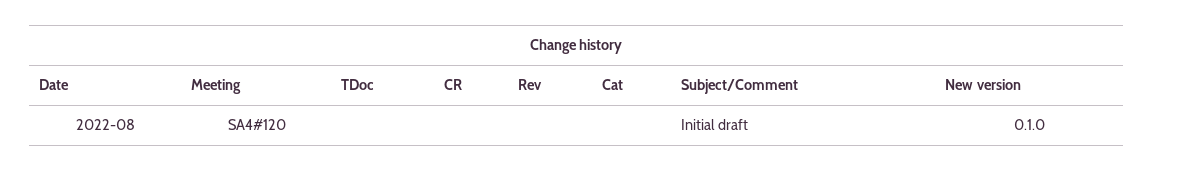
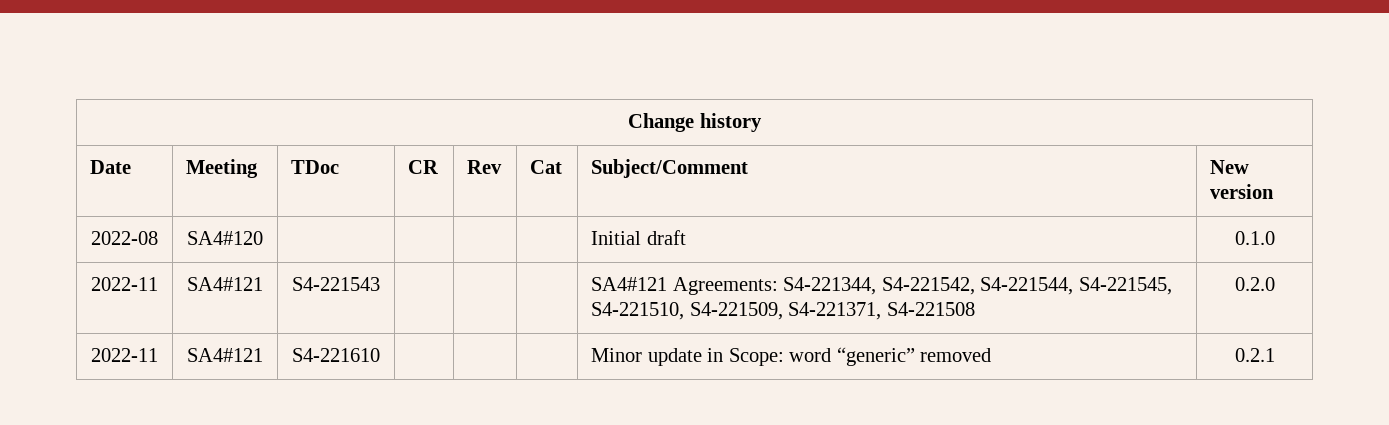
(1045, 124) none -> [91,277,158,291] [187,277,263,291] [292,277,380,291] [591,277,1172,295] [591,302,975,320] [1234,277,1275,291] [91,348,158,362] [187,348,263,362] [292,348,380,362] [591,347,992,366] [1234,348,1275,362] // 2022-11 | SA4#121 | S4-221543 | | | | SA4#121 Agreements: S4-221344, S4-221542, S4-221544, S4-221545, S4-221510, S4-221509, S4-221371, S4-221508 | 0.2.0 // 2022-11 | SA4#121 | S4-221610 | | | | Minor update in Scope: word “generic” removed | 0.2.1

